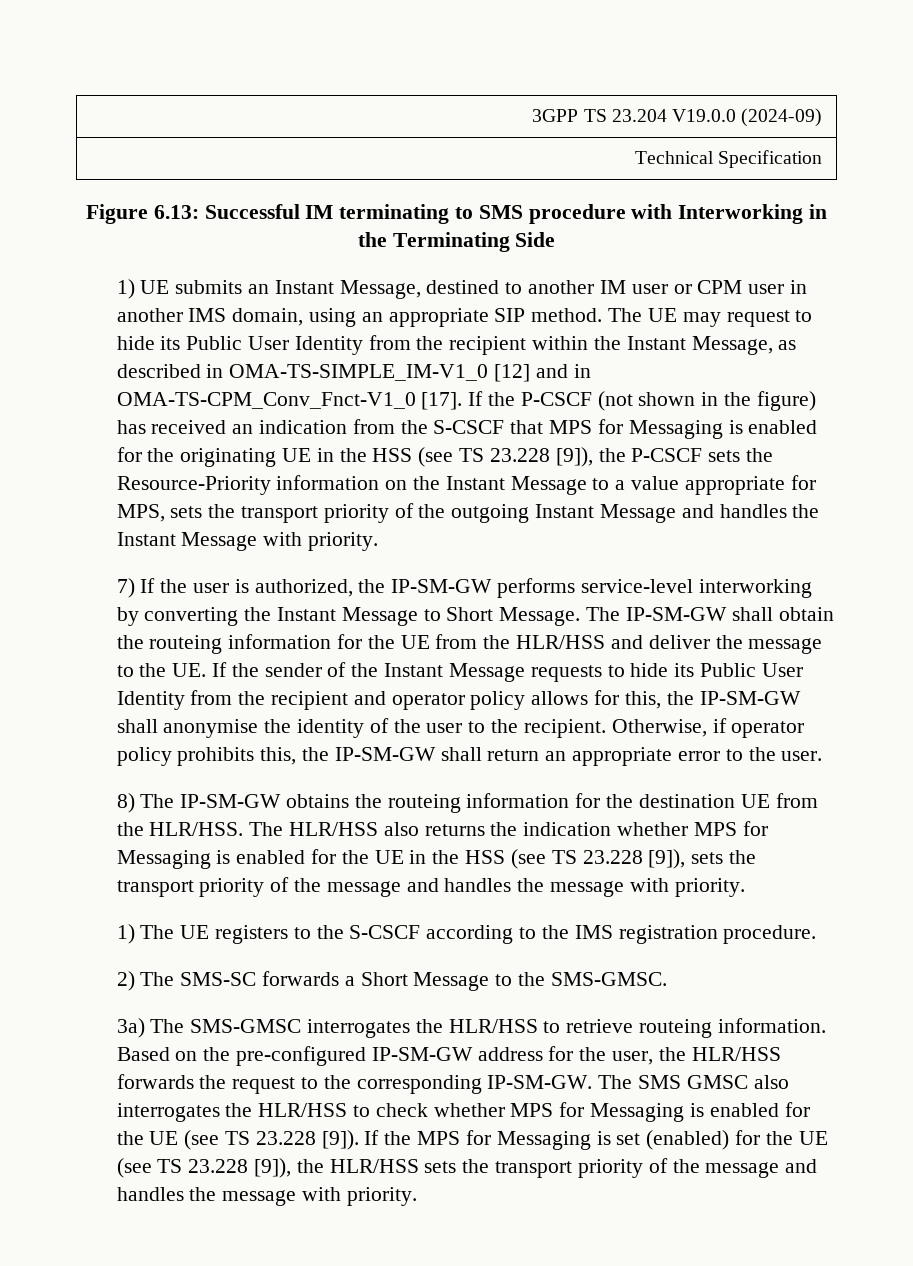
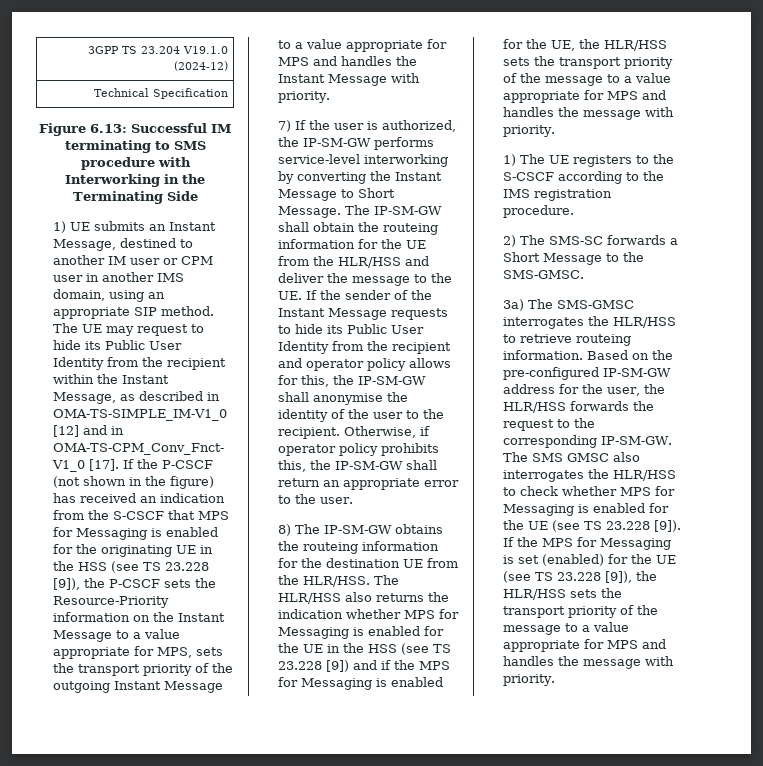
[672,108,823,127] V19.0.0 (2024-09) -> [182,46,228,54] [173,61,228,71] V19.1.0 (2024-12)
(676, 513) none -> [278,39,448,52] [278,57,310,66] to a value appropriate for MPS
[648,849,756,869] [116,877,401,897] [9]), sets the transport priority of the message -> [326,660,451,672] [278,677,444,690] [503,39,668,51] [503,56,674,69] [503,73,672,86] [503,90,639,103] [9]) and if the MPS for Messaging is enabled for the UE, the HLR/HSS sets the transport priority of the message to a value appropriate for MPS
(780, 1170) none -> [565,622,630,632] [503,639,639,652] to a value appropriate for MPS

